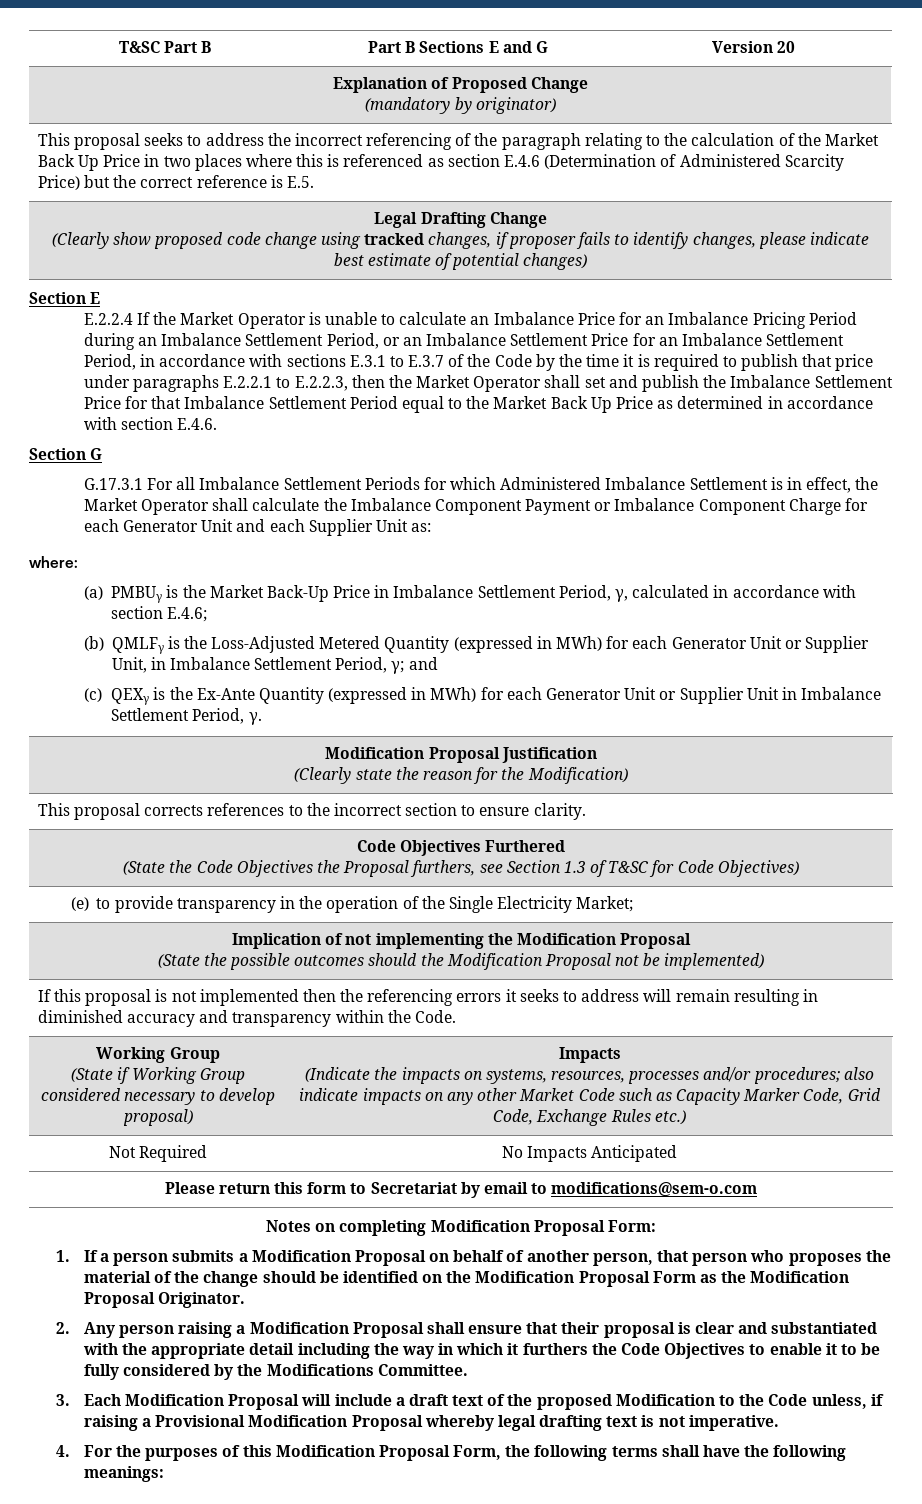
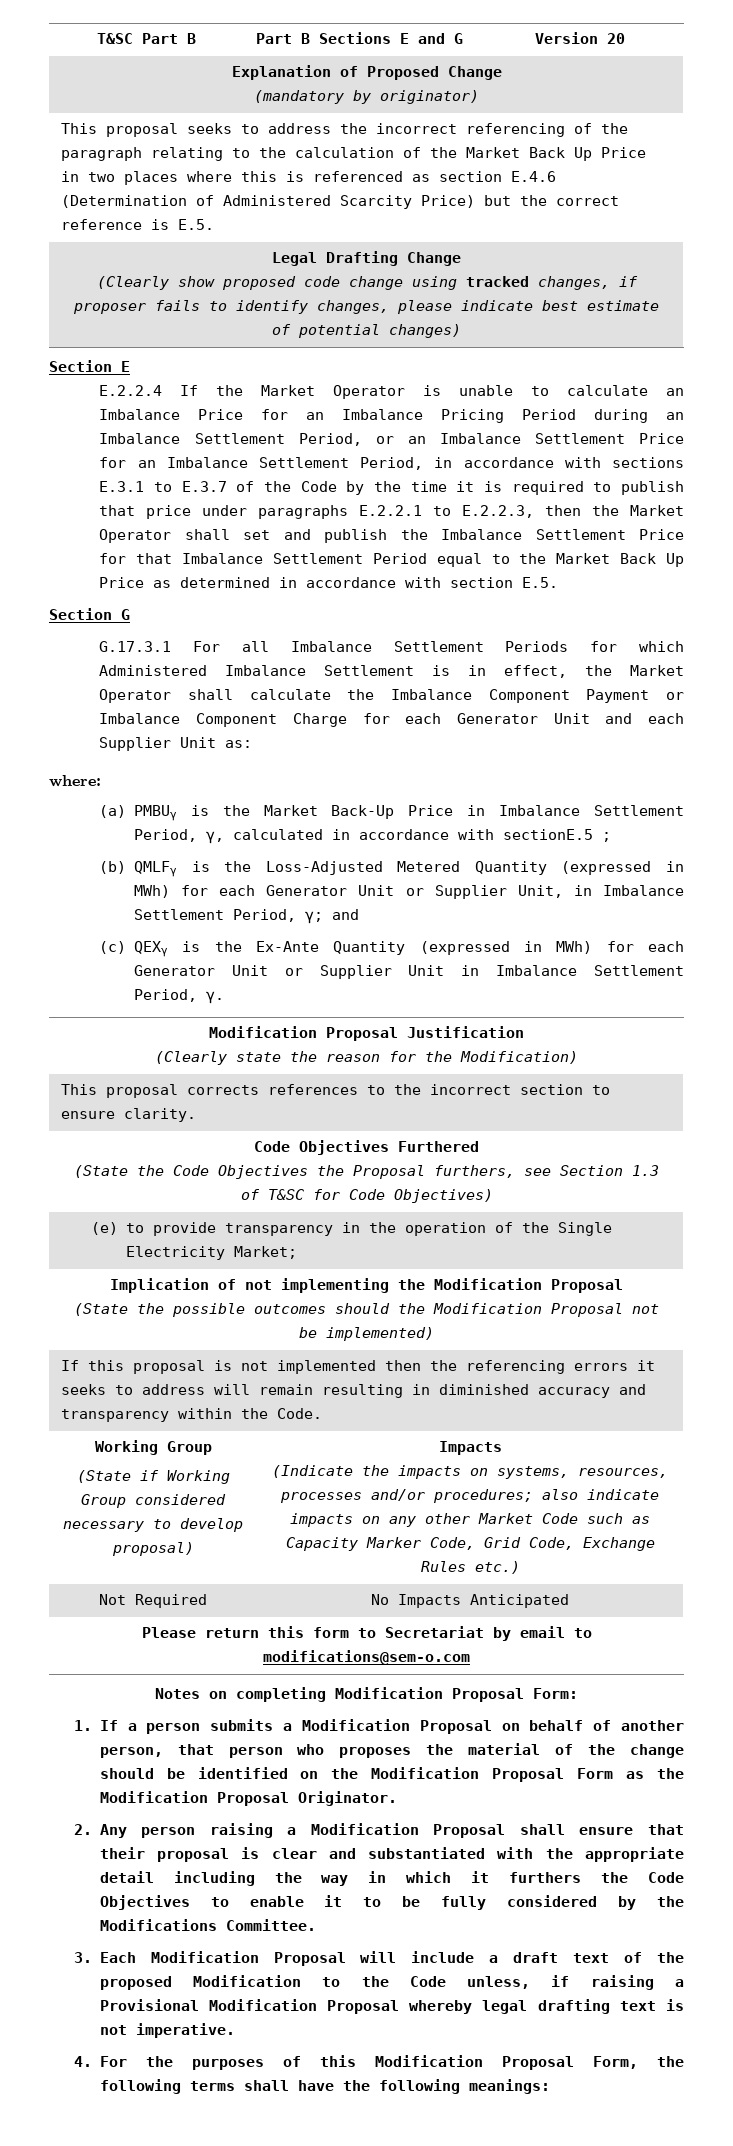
[177,418,218,430] E.4.6. -> [522,577,559,588] E.5.
[111,606,208,622] section E.4.6; -> [502,829,611,842] sectionE.5 ;

